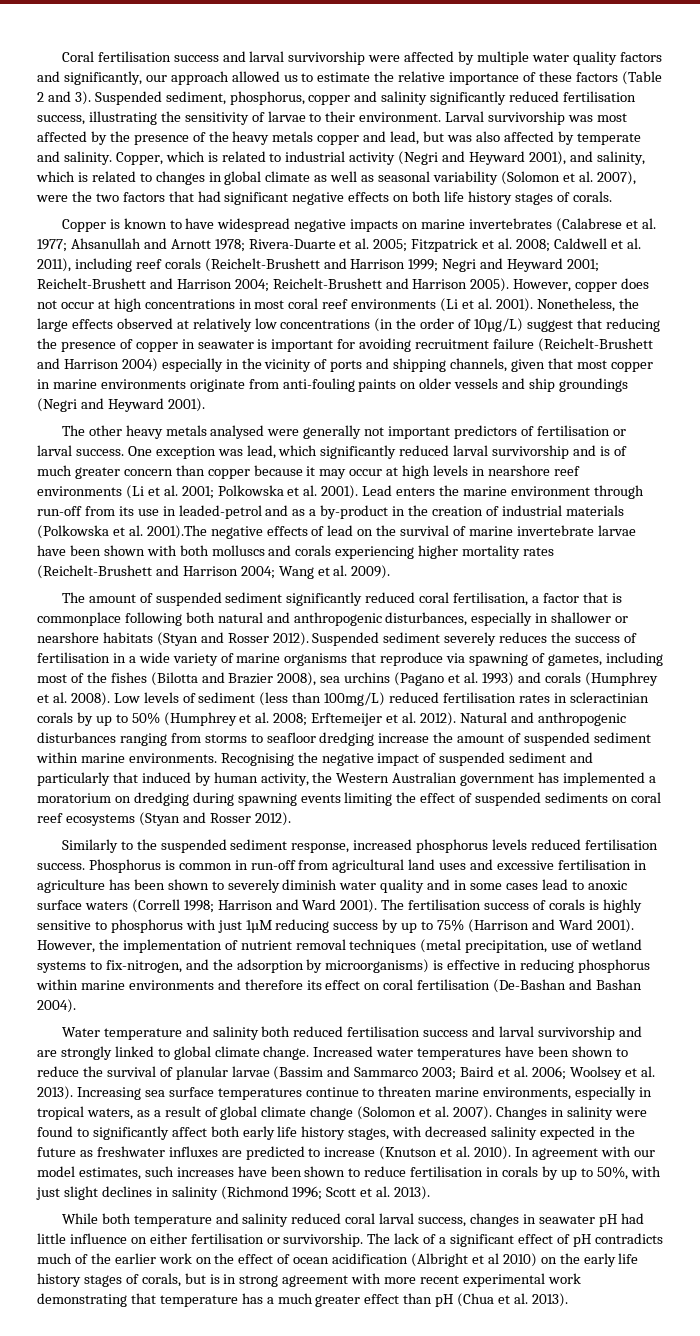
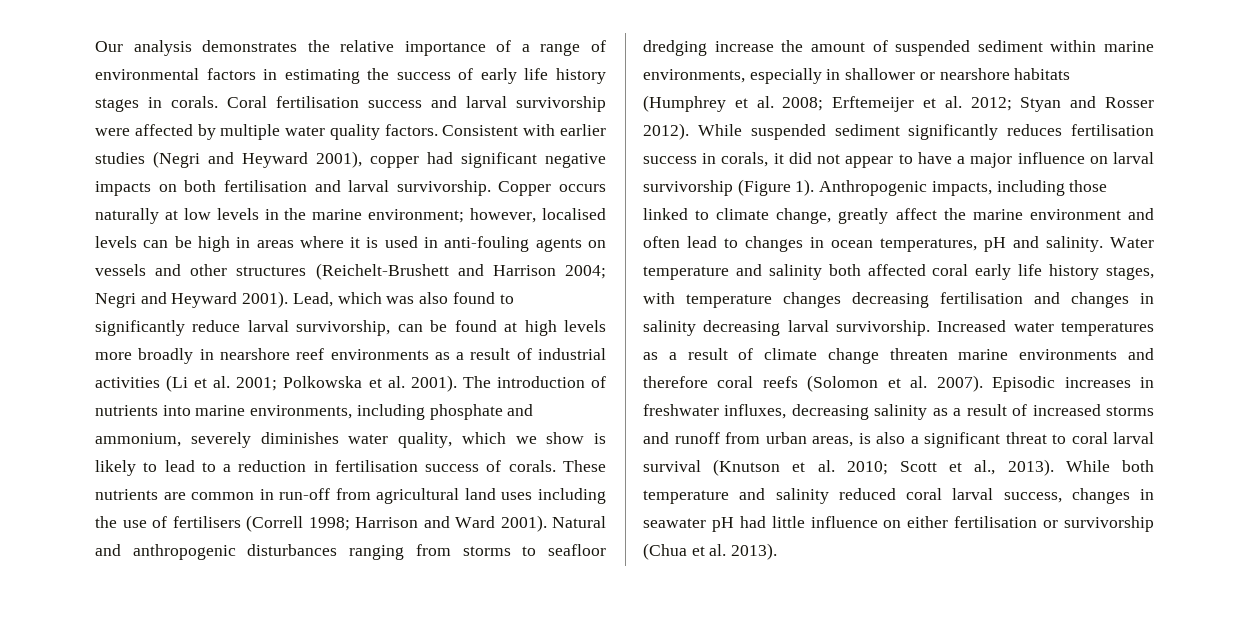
(61, 56) none -> [95,40,606,56] [95,68,606,84] [95,96,218,112] Our analysis demonstrates the relative importance of a range of environmental factors in estimating the success of early life history stages in corals.
[619,52,662,62] [37,71,662,85] [37,91,637,105] [37,111,627,125] [37,131,641,145] [37,151,645,165] [36,171,636,185] [36,191,194,202] factors and significantly, our approach allowed us to estimate the relative importance of these factors (Table 2 and 3). Suspended sediment, phosphorus, copper and salinity significantly reduced fertilisation success, illustrating the sensitivity of larvae to their environment. Larval survivorship was most affected by the presence of the heavy metals copper and lead, but was also affected by temperate and salinity. Copper, which is related to industrial activity (Negri and Heyward 2001), and salinity, which is related to changes in global climate as well as seasonal variability (Solomon et al. 2007), were the two factors that -> [384,124,606,136] [95,151,419,168] factors. Consistent with earlier studies (Negri and Heyward 2001), copper
[348,192,390,202] effects -> [95,181,151,196] impacts
[444,191,612,205] [61,218,656,232] [37,238,641,252] [37,258,439,272] life history stages of corals. // Copper is known to have widespread negative impacts on marine invertebrates (Calabrese et al. 1977; Ahsanullah and Arnott 1978; Rivera-Duarte et al. 2005; Fitzpatrick et al. 2008; Caldwell et al. 2011), including reef corals (Reichelt-Brushett and Harrison 1999; -> [223,180,606,196] [95,208,606,224] [95,236,607,252] [95,263,606,280] fertilisation and larval survivorship. Copper occurs naturally at low levels in the marine environment; however, localised levels can be high in areas where it is used in anti-fouling agents on vessels and other structures (Reichelt-Brushett and Harrison 2004;
[567,259,600,272] [37,278,650,292] [37,298,639,312] [37,318,660,332] [37,338,653,352] [37,358,653,372] [37,378,628,392] [37,398,205,412] [61,425,626,439] [37,445,627,459] [37,465,383,479] 2001; Reichelt-Brushett and Harrison 2004; Reichelt-Brushett and Harrison 2005). However, copper does not occur at high concentrations in most coral reef environments (Li et al. 2001). Nonetheless, the large effects observed at relatively low concentrations (in the order of 10µg/L) suggest that reducing the presence of copper in seawater is important for avoiding recruitment failure (Reichelt-Brushett and Harrison 2004) especially in the vicinity of ports and shipping channels, given that most copper in marine environments originate from anti-fouling paints on older vessels and ship groundings (Negri and Heyward 2001). // The other heavy metals analysed were generally not important predictors of fertilisation or larval success. One exception was lead, which significantly reduced larval survivorship and is of much greater concern than copper because it may occur -> [242,291,514,308] [95,320,497,336] 2001). Lead, which was also found to significantly reduce larval survivorship, can be found
(469, 470) none -> [95,348,194,364] more broadly
(122, 491) none -> [434,348,606,360] [95,377,160,388] as a result of industrial activities
[362,485,644,499] [37,505,624,519] [37,525,636,539] [37,545,555,559] [37,565,391,579] [61,592,622,606] [37,612,629,626] [37,632,637,646] [37,652,663,666] [37,672,658,686] [37,692,649,706] [37,712,456,726] Lead enters the marine environment through run-off from its use in leaded-petrol and as a by-product in the creation of industrial materials (Polkowska et al. 2001).The negative effects of lead on the survival of marine invertebrate larvae have been shown with both molluscs and corals experiencing higher mortality rates (Reichelt-Brushett and Harrison 2004; Wang et al. 2009). // The amount of suspended sediment significantly reduced coral fertilisation, a factor that is commonplace following both natural and anthropogenic disturbances, especially in shallower or nearshore habitats (Styan and Rosser 2012). Suspended sediment severely reduces the success of fertilisation in a wide variety of marine organisms that reproduce via spawning of gametes, including most of the fishes (Bilotta and Brazier 2008), sea urchins (Pagano et al. 1993) and corals (Humphrey et al. 2008). Low levels of sediment (less than 100mg/L) reduced fertilisation rates in scleractinian corals by up to 50% (Humphrey et al. 2008; Erftemeijer et al. 2012). -> [462,376,606,388] [95,404,534,420] [95,432,606,448] [95,460,606,476] [95,488,606,504] [95,515,547,532] The introduction of nutrients into marine environments, including phosphate and ammonium, severely diminishes water quality, which we show is likely to lead to a reduction in fertilisation success of corals. These nutrients are common in run-off from agricultural land uses including the use of fertilisers (Correll 1998; Harrison and Ward 2001).
[128,752,594,766] [37,772,656,786] [37,792,661,806] [37,812,291,826] [61,839,658,853] [37,859,647,873] [37,879,627,893] [37,899,642,913] [37,919,634,933] [37,939,643,953] [37,959,650,973] [36,979,642,993] [37,999,76,1013] environments. Recognising the negative impact of suspended sediment and particularly that induced by human activity, the Western Australian government has implemented a moratorium on dredging during spawning events limiting the effect of suspended sediments on coral reef ecosystems (Styan and Rosser 2012). // Similarly to the suspended sediment response, increased phosphorus levels reduced fertilisation success. Phosphorus is common in run-off from agricultural land uses and excessive fertilisation in agriculture has been shown to severely diminish water quality and in some cases lead to anoxic surface waters (Correll 1998; Harrison and Ward 2001). The fertilisation success of corals is highly sensitive to phosphorus with just 1µM reducing success by up to 75% (Harrison and Ward 2001). However, the implementation of nutrient removal techniques (metal precipitation, use of wetland systems to fix-nitrogen, and the adsorption by microorganisms) is effective in reducing phosphorus within marine environments and therefore its effect on coral fertilisation (De-Bashan and Bashan 2004). // -> [643,68,1071,84] [643,95,1154,112] [643,123,1154,140] [643,152,1154,168] [643,179,1108,196] [643,208,1154,224] [643,236,1103,252] environments, especially in shallower or nearshore habitats (Humphrey et al. 2008; Erftemeijer et al. 2012; Styan and Rosser 2012). While suspended sediment significantly reduces fertilisation success in corals, it did not appear to have a major influence on larval survivorship (Figure 1). Anthropogenic impacts, including those linked to climate change, greatly affect the marine environment and often lead to changes in ocean temperatures, pH and salinity.
[293,1026,642,1040] [37,1046,628,1060] [37,1066,655,1080] [37,1086,653,1100] [37,1106,647,1120] [37,1126,240,1140] reduced fertilisation success and larval survivorship and are strongly linked to global climate change. Increased water temperatures have been shown to reduce the survival of planular larvae (Bassim and Sammarco 2003; Baird et al. 2006; Woolsey et al. 2013). Increasing sea surface temperatures continue to threaten marine environments, especially in tropical waters, as a result of global climate change (Solomon et al. 2007). Changes in salinity were found to significantly affect both -> [867,264,969,276] affected coral
[425,1126,635,1140] [37,1146,655,1160] [37,1166,661,1180] [36,1186,323,1200] decreased salinity expected in the future as freshwater influxes are predicted to increase (Knutson et al. 2010). In agreement with our model estimates, such increases have been shown to reduce fertilisation in corals by up to 50%, with just slight declines in salinity (Richmond 1996; -> [686,292,1154,308] [643,320,1154,336] [643,348,1154,364] [643,375,1154,392] [643,404,1154,420] [643,432,1154,448] [643,459,888,476] temperature changes decreasing fertilisation and changes in salinity decreasing larval survivorship. Increased water temperatures as a result of climate change threaten marine environments and therefore coral reefs (Solomon et al. 2007). Episodic increases in freshwater influxes, decreasing salinity as a result of increased storms and runoff from urban areas, is also a significant threat to coral larval survival (Knutson et al. 2010;
[376,1186,431,1200] al. 2013). // -> [974,459,1054,476] al., 2013).
[283,1233,663,1247] [37,1253,639,1267] [37,1273,581,1287] [37,1293,454,1307] survivorship. The lack of a significant effect of pH contradicts much of the earlier work on the effect of ocean acidification (Albright et al 2010) on the early life history stages of corals, but is in strong agreement with more recent experimental work demonstrating that temperature has a much greater effect than pH -> [1064,516,1154,532] survivorship

